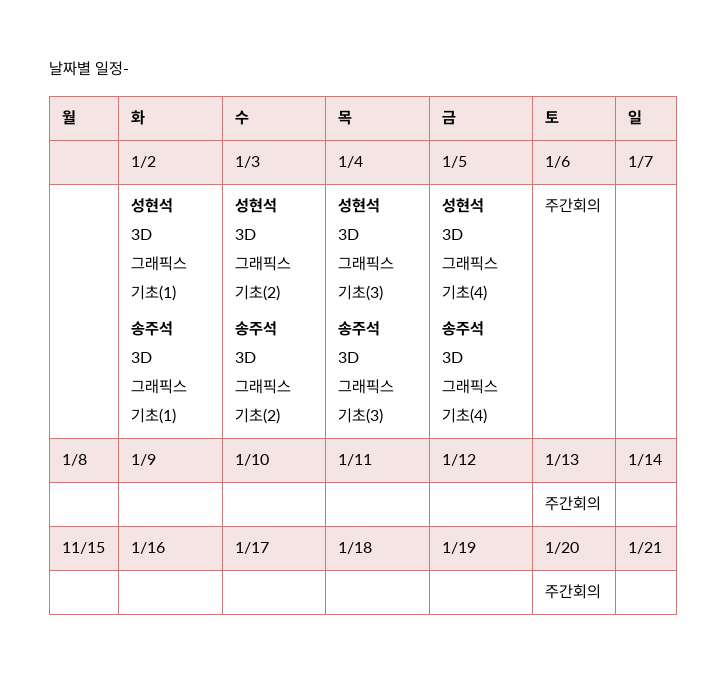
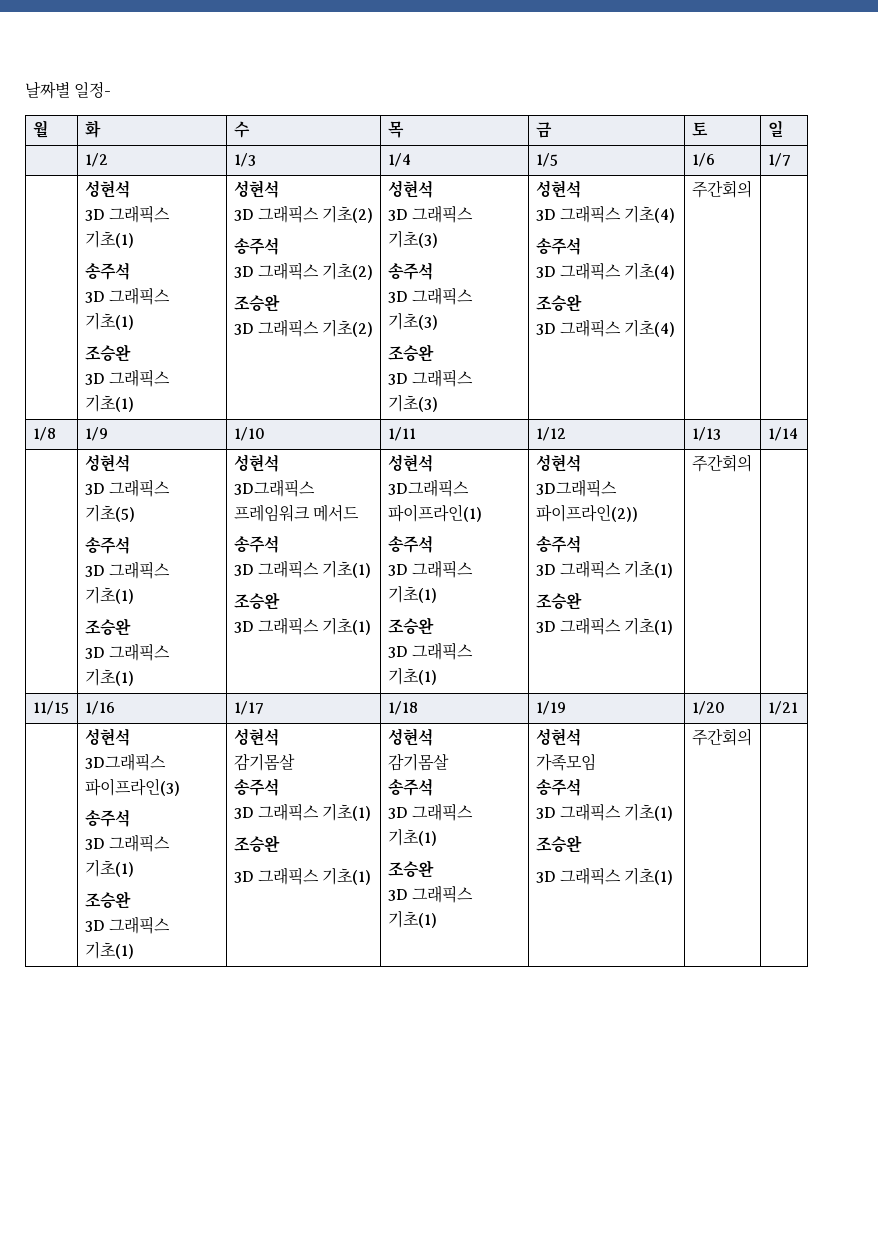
(176, 416) none -> [84,344,131,361] [84,369,170,387] [84,394,134,412] // 조승완 // 3D 그래픽스 기초(1)
(280, 416) none -> [233,294,280,311] [233,319,374,337] // 조승완 // 3D 그래픽스 기초(2)
(383, 416) none -> [387,344,434,361] [387,369,473,387] [387,394,438,412] // 조승완 // 3D 그래픽스 기초(3)
(487, 416) none -> [535,294,582,311] [535,319,676,337] // 조승완 // 3D 그래픽스 기초(4)
(662, 460) | | | -> [84,454,130,472] [84,479,170,497] [84,504,135,522] [84,536,130,554] [84,561,170,579] [84,586,134,604] [84,618,131,635] [84,643,170,661] [84,668,134,686] [233,454,279,472] [233,479,315,497] [233,504,359,522] [233,535,279,553] [233,560,372,578] [233,592,280,609] [233,617,372,635] [387,454,433,472] [387,479,469,497] [387,504,482,522] [387,535,433,553] [387,560,473,578] [387,585,437,603] [387,617,434,634] [387,642,473,660] [387,667,437,685] [535,454,581,472] [535,479,617,497] [535,504,638,522] [535,535,581,553] [535,560,674,578] [535,592,582,609] [535,617,674,635] 성현석 // 3D 그래픽스 기초(5) // 송주석 // 3D 그래픽스 기초(1) // 조승완 // 3D 그래픽스 기초(1) | 성현석 // 3D그래픽스 프레임워크 메서드 // 송주석 // 3D 그래픽스 기초(1) // 조승완 // 3D 그래픽스 기초(1) | 성현석 // 3D그래픽스 파이프라인(1) // 송주석 // 3D 그래픽스 기초(1) // 조승완 // 3D 그래픽스 기초(1) | 성현석 // 3D그래픽스 파이프라인(2)) // 송주석 // 3D 그래픽스 기초(1) // 조승완 // 3D 그래픽스 기초(1)
(662, 548) | | | -> [84,728,130,746] [84,753,166,771] [84,778,180,796] [84,809,130,827] [84,834,170,852] [84,859,134,877] [84,891,131,908] [84,916,170,934] [84,941,134,959] [233,728,279,746] [233,753,295,771] [233,778,279,796] [233,803,372,821] [233,835,280,852] [233,867,372,885] [387,728,433,746] [387,753,449,771] [387,778,433,796] [387,803,473,821] [387,828,437,846] [387,860,434,877] [387,885,473,903] [387,910,437,928] [535,728,581,746] [535,753,596,771] [535,778,581,796] [535,803,674,821] [535,835,582,852] [535,867,674,885] 성현석 // 3D그래픽스 파이프라인(3) // 송주석 // 3D 그래픽스 기초(1) // 조승완 // 3D 그래픽스 기초(1) | 성현석 // 감기몸살 // 송주석 // 3D 그래픽스 기초(1) // 조승완 // 3D 그래픽스 기초(1) | 성현석 // 감기몸살 // 송주석 // 3D 그래픽스 기초(1) // 조승완 // 3D 그래픽스 기초(1) | 성현석 // 가족모임 // 송주석 // 3D 그래픽스 기초(1) // 조승완 // 3D 그래픽스 기초(1)

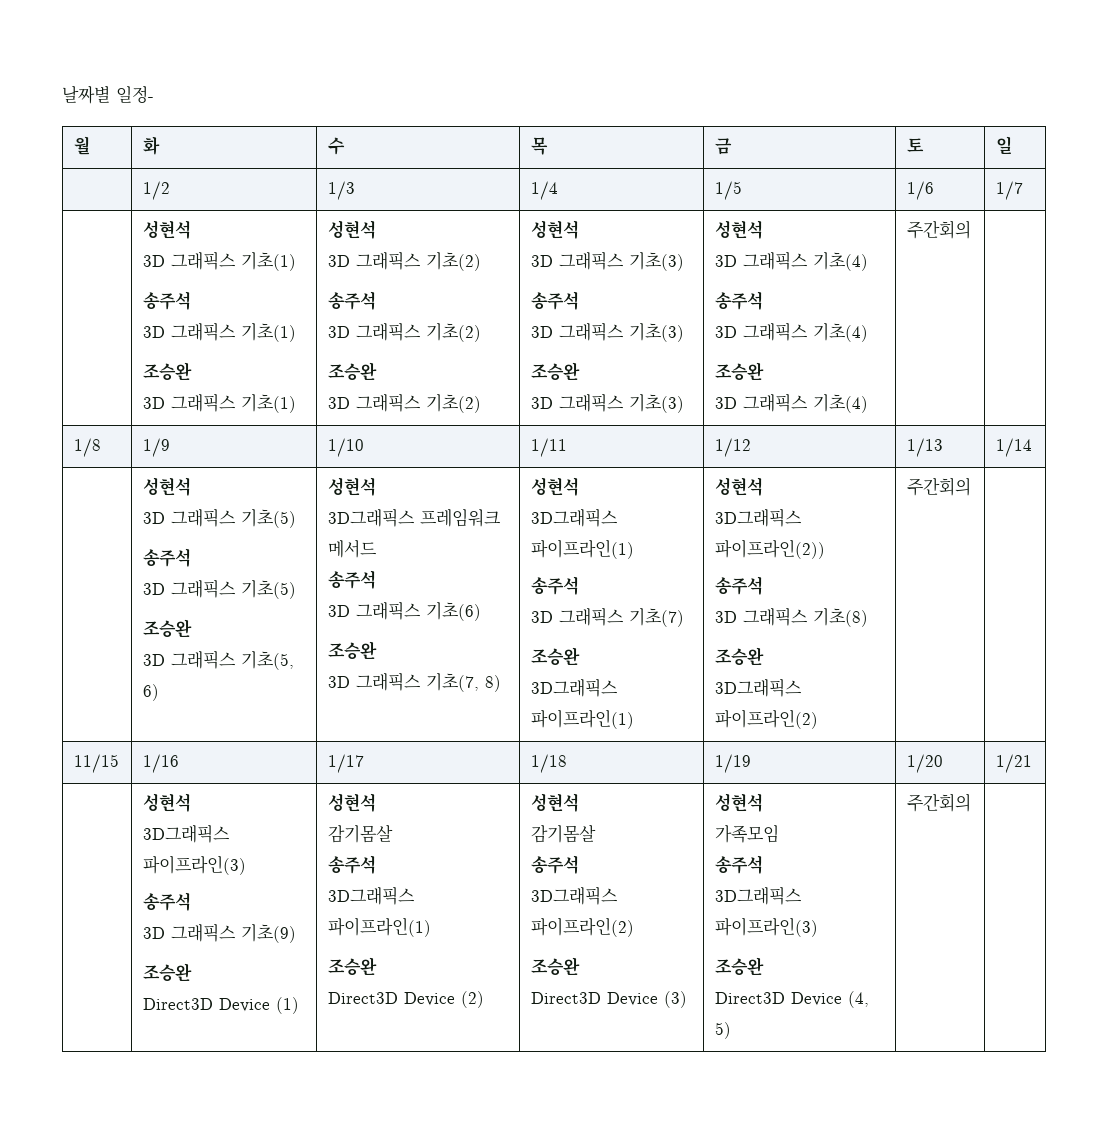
[84,586,134,604] [84,618,131,635] [84,643,170,661] [84,668,134,686] 기초(1) // 조승완 // 3D 그래픽스 기초(1) -> [240,580,296,599] [142,619,192,637] [142,650,294,670] [142,684,159,701] 기초(5) // 조승완 // 3D 그래픽스 기초(5, 6)
[322,560,372,578] [233,592,280,609] [233,617,372,635] 기초(1) // 조승완 // 3D 그래픽스 기초(1) -> [425,602,481,621] [327,641,377,659] [327,672,501,692] 기초(6) // 조승완 // 3D 그래픽스 기초(7, 8)
[387,585,437,603] [387,617,434,634] [387,642,473,660] [387,667,437,685] 기초(1) // 조승완 // 3D 그래픽스 기초(1) -> [628,608,684,627] [530,647,580,665] [530,678,618,697] [530,709,634,729] 기초(7) // 조승완 // 3D그래픽스 파이프라인(1)
[624,560,674,578] [535,592,582,609] [535,617,674,635] 기초(1) // 조승완 // 3D 그래픽스 기초(1) -> [812,608,868,627] [714,647,764,665] [714,678,802,697] [714,709,818,729] 기초(8) // 조승완 // 3D그래픽스 파이프라인(2)
[84,859,134,877] [84,891,131,908] [84,916,170,934] [84,941,134,959] [233,728,279,746] [233,753,295,771] [233,778,279,796] [233,803,372,821] [233,835,280,852] [233,867,372,885] [387,728,433,746] [387,753,449,771] [387,778,433,796] [387,803,473,821] [387,828,437,846] [387,860,434,877] [387,885,473,903] [387,910,437,928] [535,728,581,746] [535,753,596,771] [535,778,581,796] [535,803,674,821] [535,835,582,852] [535,867,674,885] 기초(1) // 조승완 // 3D 그래픽스 기초(1) | 성현석 // 감기몸살 // 송주석 // 3D 그래픽스 기초(1) // 조승완 // 3D 그래픽스 기초(1) | 성현석 // 감기몸살 // 송주석 // 3D 그래픽스 기초(1) // 조승완 // 3D 그래픽스 기초(1) | 성현석 // 가족모임 // 송주석 // 3D 그래픽스 기초(1) // 조승완 // 3D 그래픽스 기초(1) -> [240,924,296,943] [142,963,192,981] [142,997,299,1014] [327,793,376,812] [327,824,393,843] [327,855,376,874] [327,886,415,905] [327,917,431,937] [327,957,377,975] [327,991,484,1008] [530,793,579,812] [530,824,596,843] [530,855,579,874] [530,886,618,905] [530,917,634,937] [530,957,580,975] [530,991,687,1008] [714,793,763,812] [714,825,779,843] [714,855,763,874] [714,886,802,905] [714,917,818,937] [714,957,764,975] [714,991,869,1008] [714,1022,731,1039] 기초(9) // 조승완 // Direct3D Device (1) | 성현석 // 감기몸살 // 송주석 // 3D그래픽스 파이프라인(1) // 조승완 // Direct3D Device (2) | 성현석 // 감기몸살 // 송주석 // 3D그래픽스 파이프라인(2) // 조승완 // Direct3D Device (3) | 성현석 // 가족모임 // 송주석 // 3D그래픽스 파이프라인(3) // 조승완 // Direct3D Device (4, 5)

